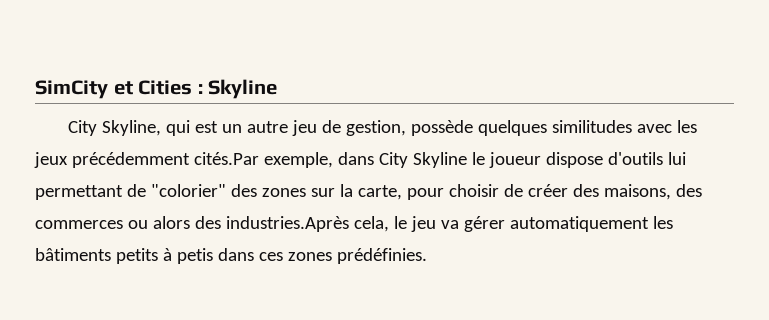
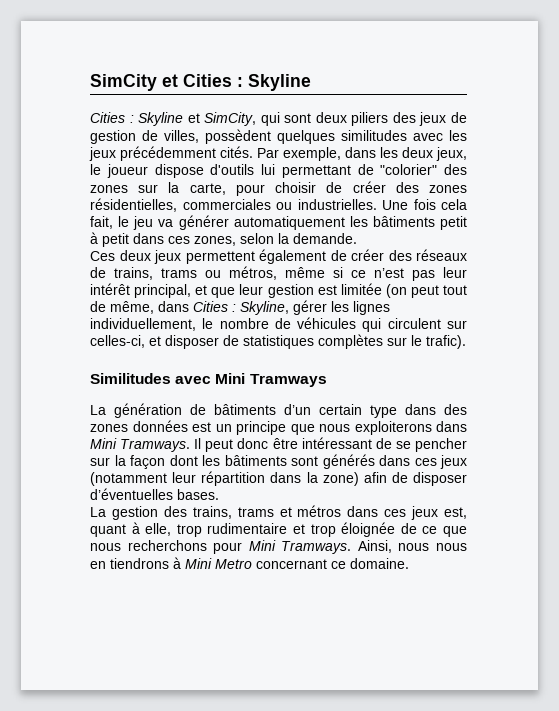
[68,120,474,136] City Skyline, qui est un autre jeu de gestion, possède -> [90,112,467,126] [90,129,271,144] Cities : Skyline et SimCity, qui sont deux piliers des jeux de gestion de villes, possèdent
[193,152,467,168] cités.Par exemple, dans City Skyline -> [220,146,467,161] cités. Par exemple, dans les deux jeux,
[603,184,702,200] [35,216,389,232] maisons, des commerces ou alors des industries.Après cela, -> [429,185,468,193] [90,198,467,212] [90,216,113,229] zones résidentielles, commerciales ou industrielles. Une fois cela fait,
[463,216,505,232] gérer -> [178,215,229,230] générer
[115,248,427,264] petits à petis dans ces zones prédéfinies. -> [440,216,467,230] [90,232,357,247] [90,249,467,264] [90,266,467,281] [90,283,467,298] [90,300,390,315] [90,317,467,332] [90,334,466,349] [90,373,327,387] [90,403,467,418] [90,420,467,435] [90,437,467,452] [90,454,467,469] [90,471,467,486] [90,488,219,500] [90,505,467,520] [90,522,467,537] [90,540,467,554] [90,557,409,569] petit à petit dans ces zones, selon la demande. // Ces deux jeux permettent également de créer des réseaux de trains, trams ou métros, même si ce n’est pas leur intérêt principal, et que leur gestion est limitée (on peut tout de même, dans Cities : Skyline, gérer les lignes individuellement, le nombre de véhicules qui circulent sur celles-ci, et disposer de statistiques complètes sur le trafic). // Similitudes avec Mini Tramways // La génération de bâtiments d’un certain type dans des zones données est un principe que nous exploiterons dans Mini Tramways. Il peut donc être intéressant de se pencher sur la façon dont les bâtiments sont générés dans ces jeux (notamment leur répartition dans la zone) afin de disposer d’éventuelles bases. // La gestion des trains, trams et métros dans ces jeux est, quant à elle, trop rudimentaire et trop éloignée de ce que nous recherchons pour Mini Tramways. Ainsi, nous nous en tiendrons à Mini Metro concernant ce domaine.

